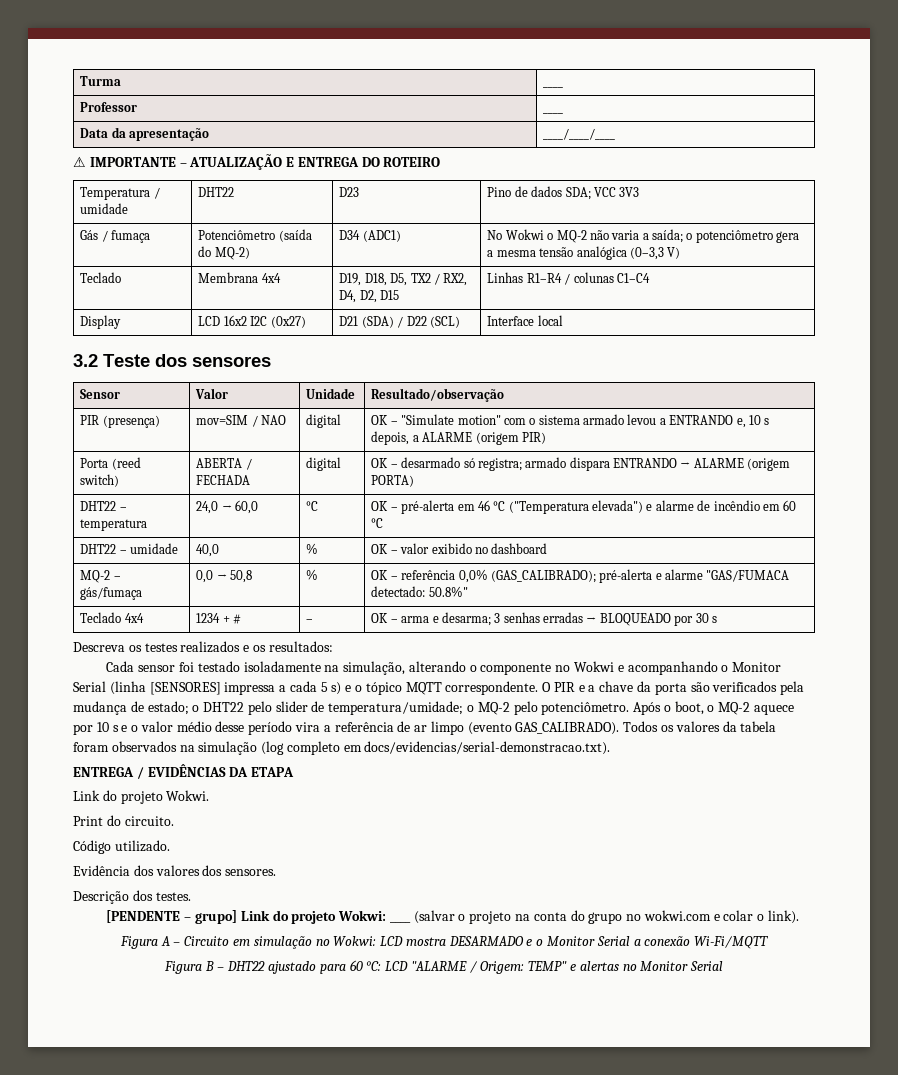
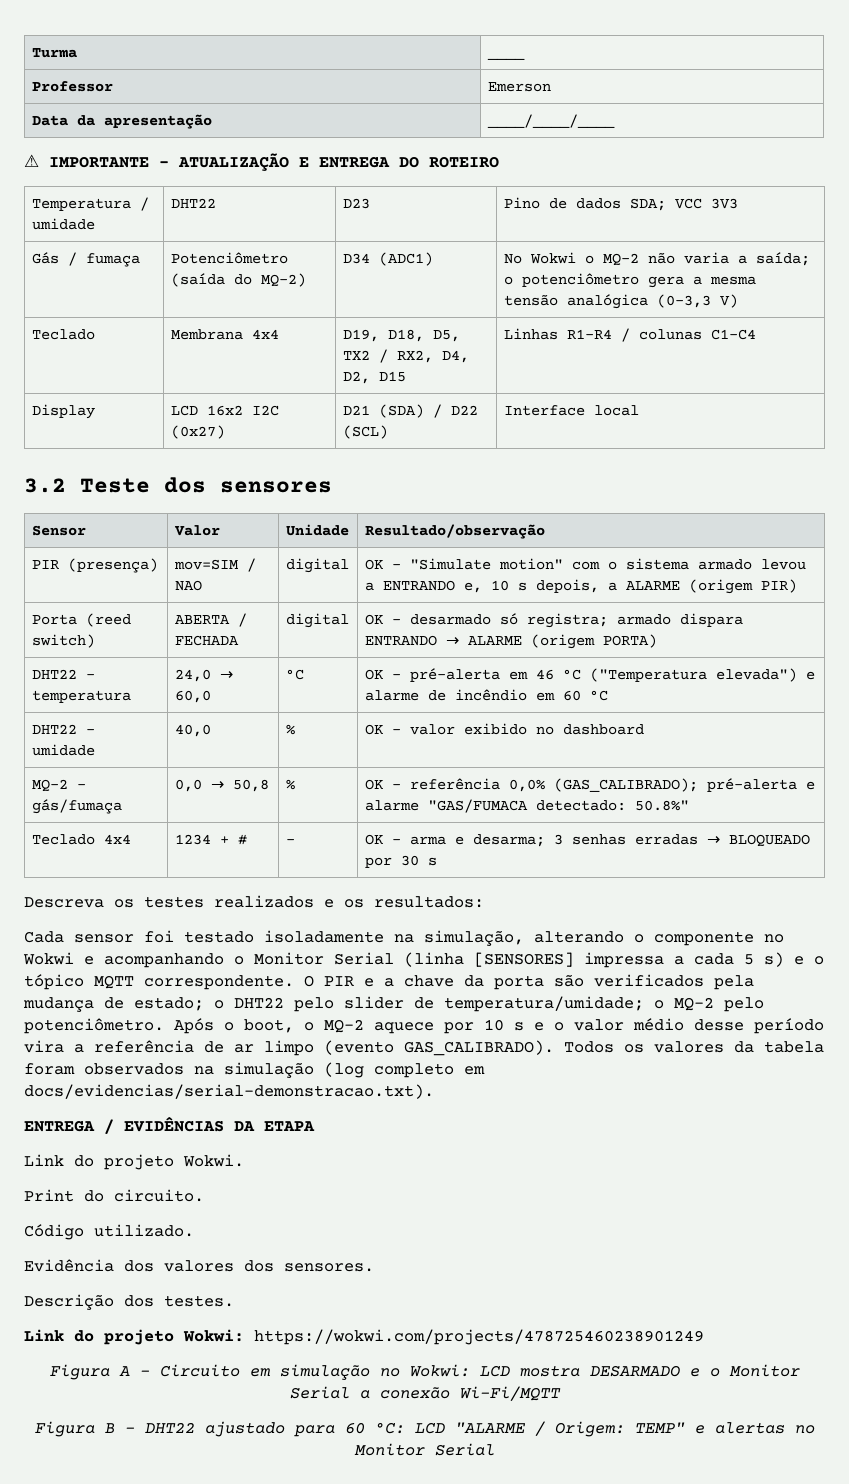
[543,112,564,114] ____ -> [487,82,551,92] Emerson
[106,910,237,924] [PENDENTE – grupo] -> (234, 1301) none
[389,910,799,924] ____ (salvar o projeto na conta do grupo no wokwi.com e colar o link). -> [254,1329,704,1345] https://wokwi.com/projects/478725460238901249

